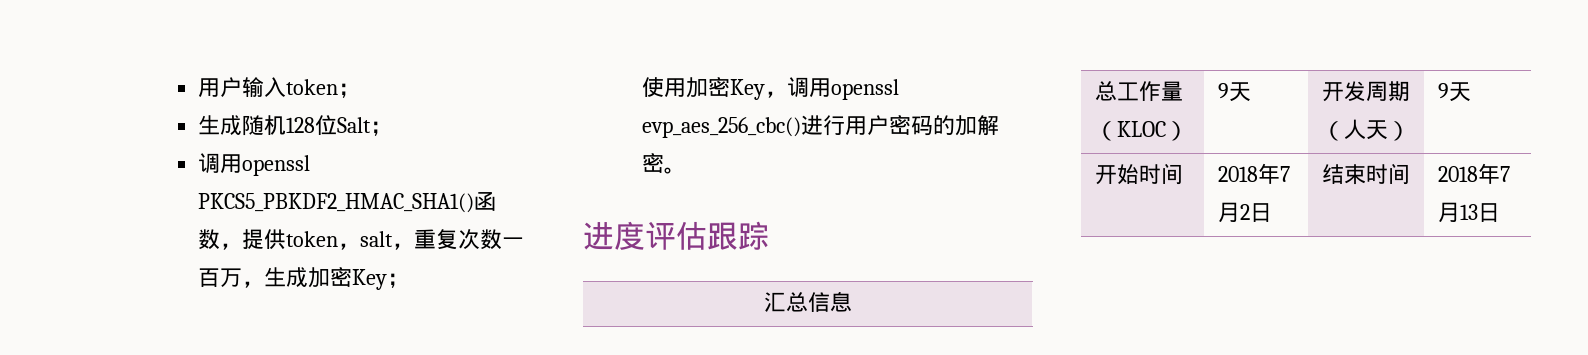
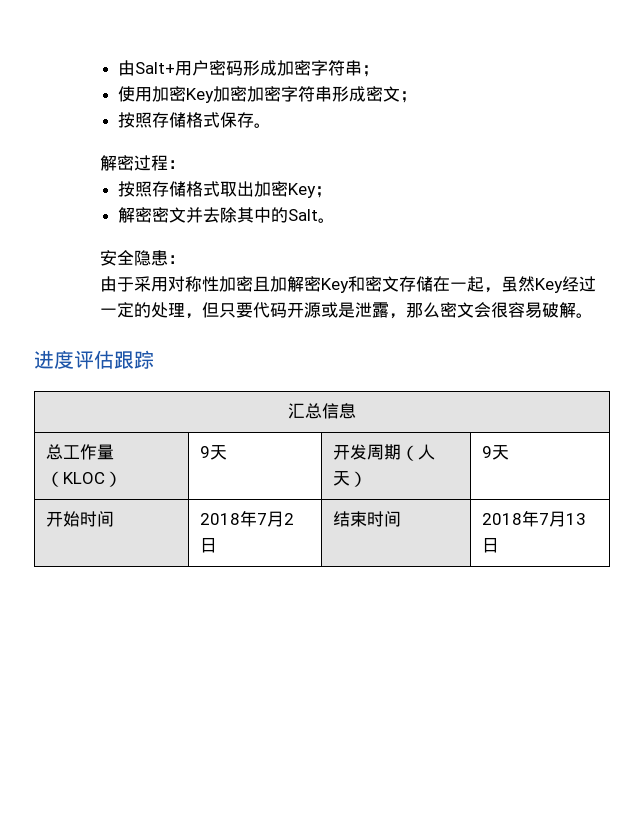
[198,77,361,98] [198,115,393,136] [198,153,311,176] [198,192,497,213] [198,229,525,250] [198,267,410,290] [642,77,900,100] [642,115,1000,138] [642,153,665,173] 用户输入token； // 生成随机128位Salt； // 调用openssl PKCS5_PBKDF2_HMAC_SHA1()函数，提供token，salt，重复次数一百万，生成加密Key； // 使用加密Key，调用openssl evp_aes_256_cbc()进行用户密码的加解密 -> [118,60,380,77] [118,86,418,103] [118,112,272,128] [99,155,185,171] [118,181,333,198] [118,207,336,223] [99,250,185,266] [99,276,596,293] [99,302,576,319] 由Salt+用户密码形成加密字符串； // 使用加密Key加密加密字符串形成密文； // 按照存储格式保存。 // 解密过程： // 按照存储格式取出加密Key； // 解密密文并去除其中的Salt。 // 安全隐患： // 由于采用对称性加密且加解密Key和密文存储在一起，虽然Key经过一定的处理，但只要代码开源或是泄露，那么密文会很容易破解

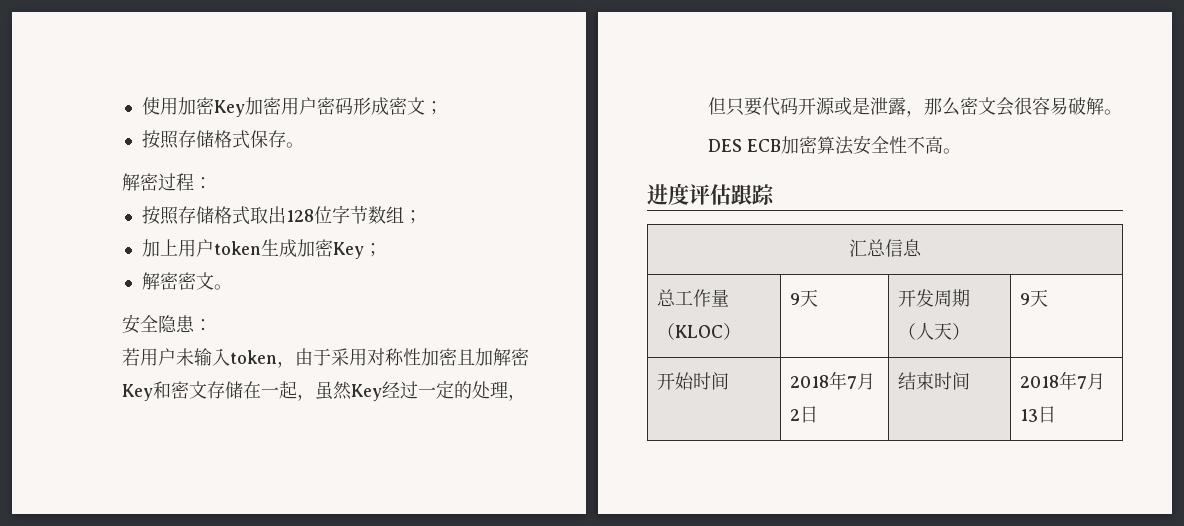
[118,60,380,77] 由Salt+用户密码形成加密字符串； // -> (141, 106) none
[247,86,333,102] 加密字符串 -> [280,97,353,115] 用户密码
(255, 189) none -> [285,205,422,224] [141,239,297,257] 128位字节数组； // 加上用户token生成
[186,207,319,223] 并去除其中的Salt -> (214, 281) none
(185, 259) none -> [121,348,295,368] 若用户未输入token，
(593, 315) none -> [707,135,961,155] // DES ECB加密算法安全性不高。

